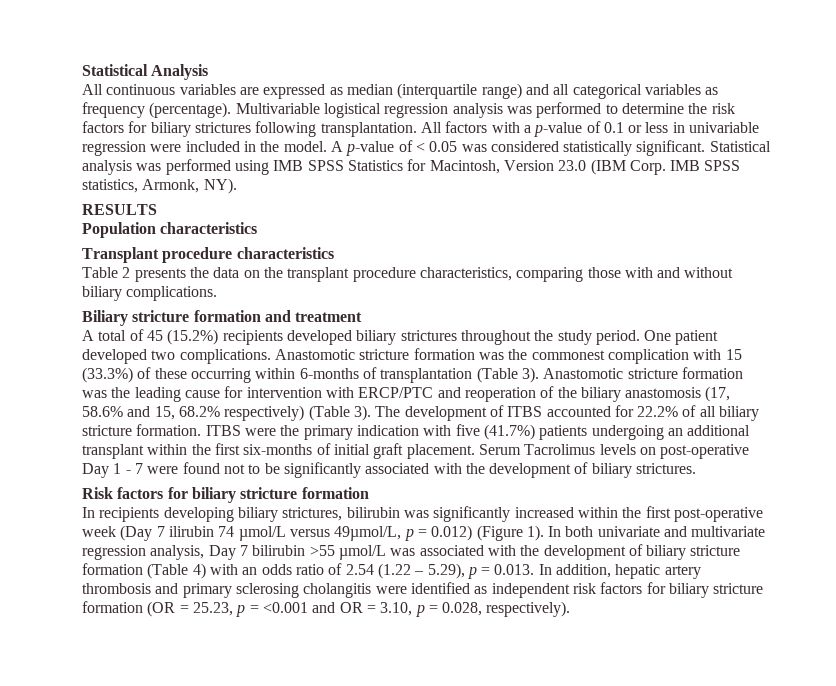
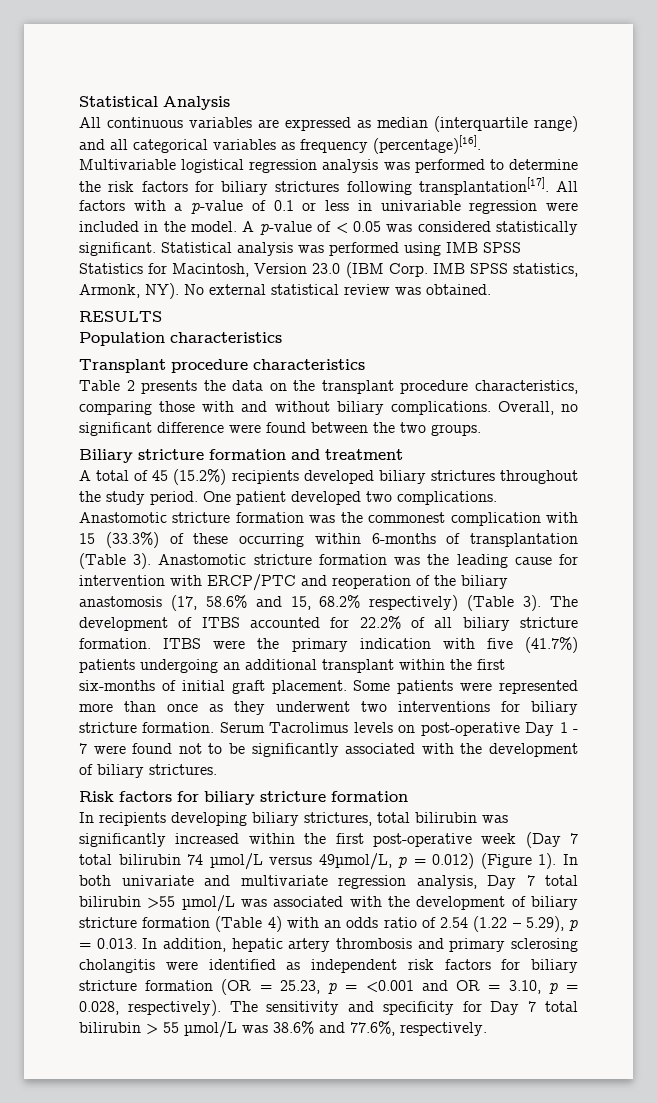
[149,102,232,118] (percentage). -> [373,135,481,154] (percentage)[16].
[320,122,417,137] transplantation. -> [418,177,549,195] transplantation[17].
(237, 186) none -> [184,284,491,295] No external statistical review was obtained.
(218, 293) none -> [497,401,578,415] [79,422,481,436] Overall, no significant difference were found between the two groups.
(475, 451) none -> [353,680,578,694] [79,701,578,715] [79,722,215,733] Some patients were represented more than once as they underwent two interventions for biliary stricture formation.
(343, 514) none -> [377,812,410,823] total
[168,526,214,537] ilirubin -> [79,854,181,865] total bilirubin
(248, 550) none -> [545,875,578,886] total
(571, 609) none -> [229,1001,578,1015] [79,1021,487,1038] The sensitivity and specificity for Day 7 total bilirubin > 55 µmol/L was 38.6% and 77.6%, respectively.

